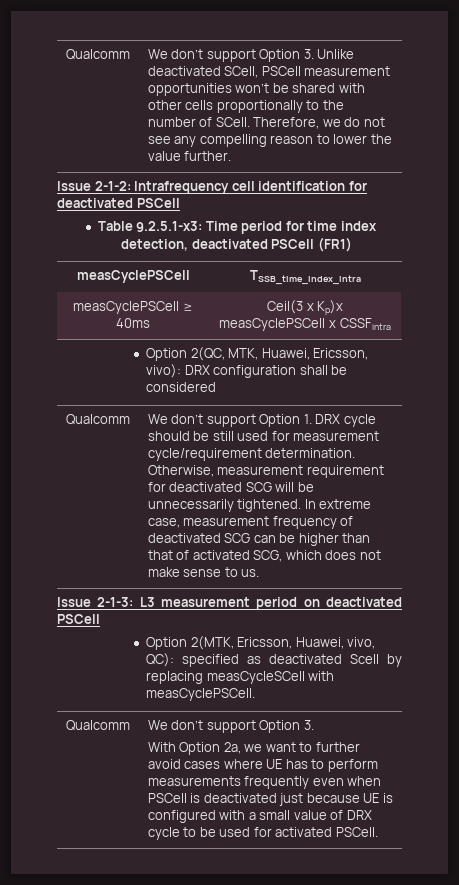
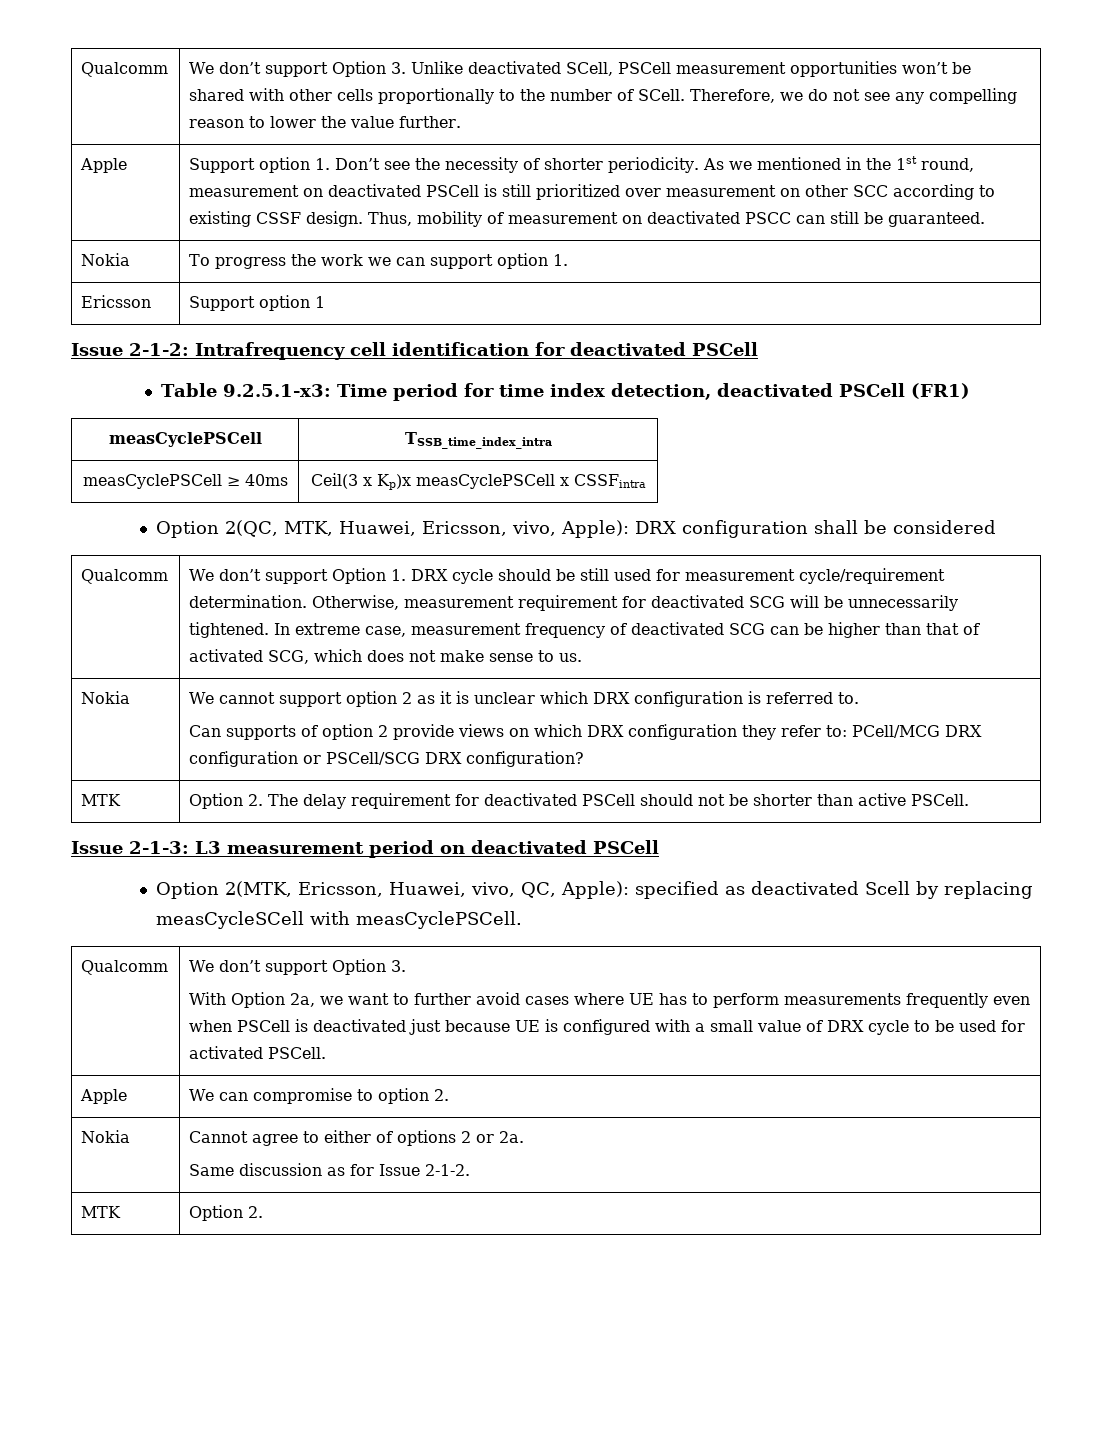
(232, 156) none -> [80,158,128,173] [189,156,975,173] [189,184,996,200] [189,211,986,227] [81,253,131,266] [189,253,569,269] [81,295,152,308] [189,295,326,311] // Apple | Support option 1. Don’t see the necessity of shorter periodicity. As we mentioned in the 1st round, measurement on deactivated PSCell is still prioritized over measurement on other SCC according to existing CSSF design. Thus, mobility of measurement on deactivated PSCC can still be guaranteed. // Nokia | To progress the work we can support option 1. // Ericsson | Support option 1
[146,364,182,378] vivo): -> [511,520,629,538] vivo, Apple):
(260, 573) none -> [81,691,131,704] [189,691,860,707] [189,724,983,740] [189,751,585,767] [81,794,122,806] [189,793,970,809] // Nokia | We cannot support option 2 as it is unclear which DRX configuration is referred to. // Can supports of option 2 provide views on which DRX configuration they refer to: PCell/MCG DRX configuration or PSCell/SCG DRX configuration? // MTK | Option 2. The delay requirement for deactivated PSCell should not be shorter than active PSCell.
[146,653,175,667] QC): -> [520,881,629,899] QC, Apple):
(378, 832) none -> [80,1089,128,1104] [189,1088,450,1104] [81,1130,131,1143] [189,1130,525,1146] [189,1163,471,1176] [81,1206,122,1218] [189,1205,264,1221] // Apple | We can compromise to option 2. // Nokia | Cannot agree to either of options 2 or 2a. // Same discussion as for Issue 2-1-2. // MTK | Option 2.

